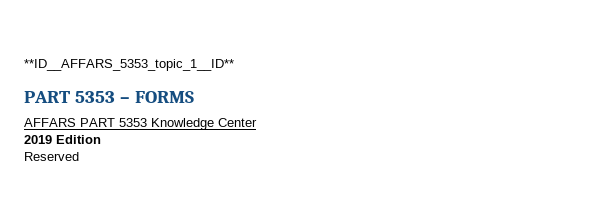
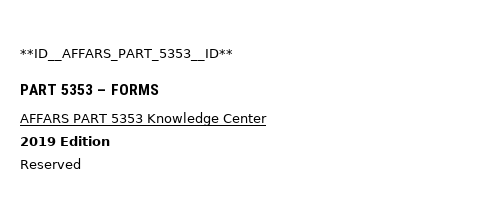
[24,59,234,71] **ID__AFFARS_5353_topic_1__ID** -> [20,49,233,61] **ID__AFFARS_PART_5353__ID**

